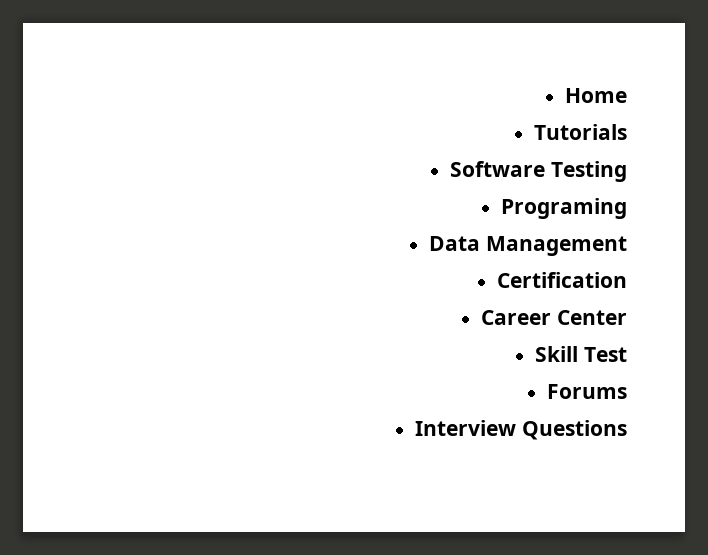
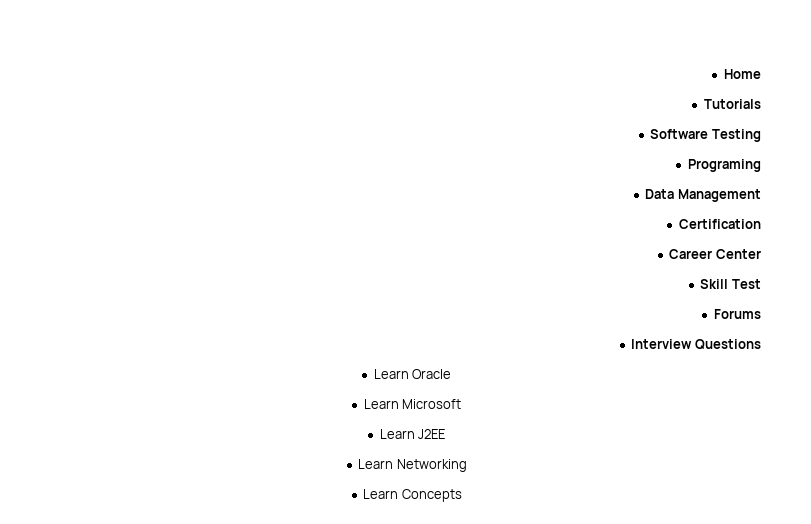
(627, 430) none -> [373,369,452,379] [363,399,462,409] [379,429,446,439] [358,459,467,472] [363,489,462,502] // Learn Oracle // Learn Microsoft // Learn J2EE // Learn Networking // Learn Concepts

